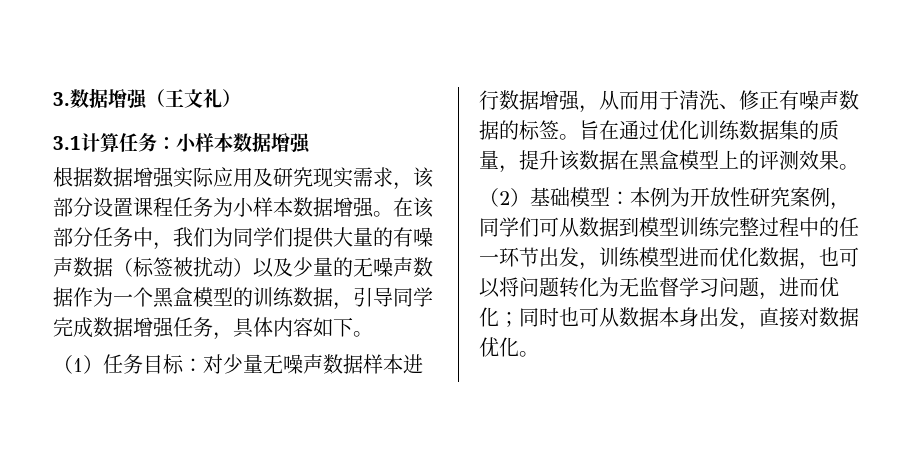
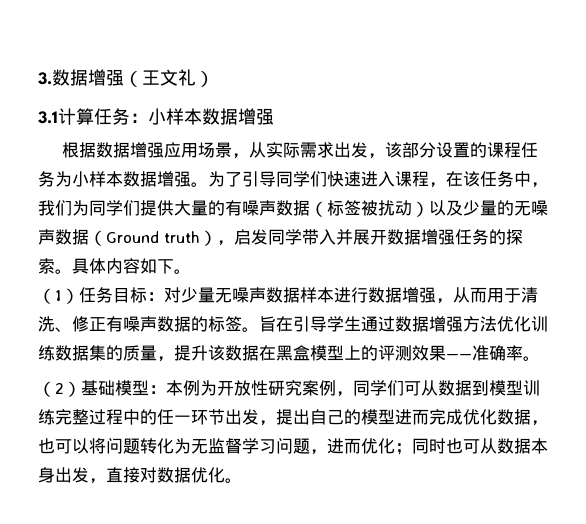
[173,167,393,188] 实际应用及研究现实需求 -> [164,142,369,159] 应用场景，从实际需求出发
(133, 207) none -> [470,142,488,158] 的
[393,197,434,218] [53,227,93,247] 在该部分 -> [208,171,480,188] 为了引导同学们快速进入课程，在该
[73,287,433,310] [53,317,93,338] 作为一个黑盒模型的训练数据，引导同学完成 -> [89,229,387,246] （Ground truth），启发同学带入并展开
[213,332,233,340] ， -> [489,229,523,245] [38,258,72,274] 的探索。
[619,120,659,140] 通过 -> [293,316,497,332] 引导学生通过数据增强方法
(839, 160) none -> [446,345,523,361] ——准确率
[599,247,640,267] 训练 -> [276,409,361,425] 提出自己的
(719, 257) none -> [429,409,463,425] 完成

